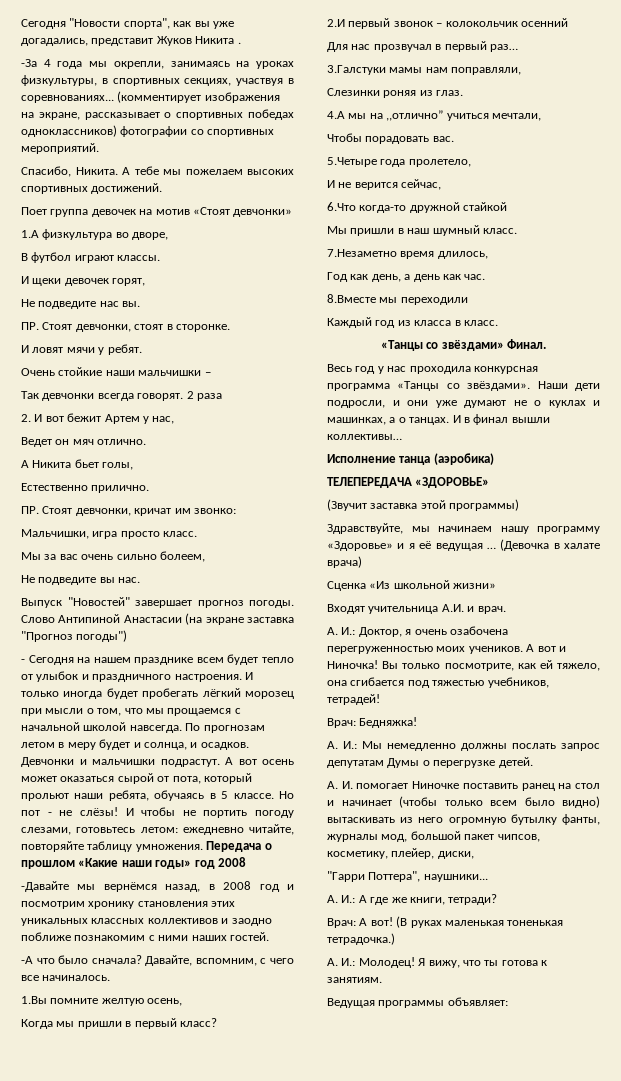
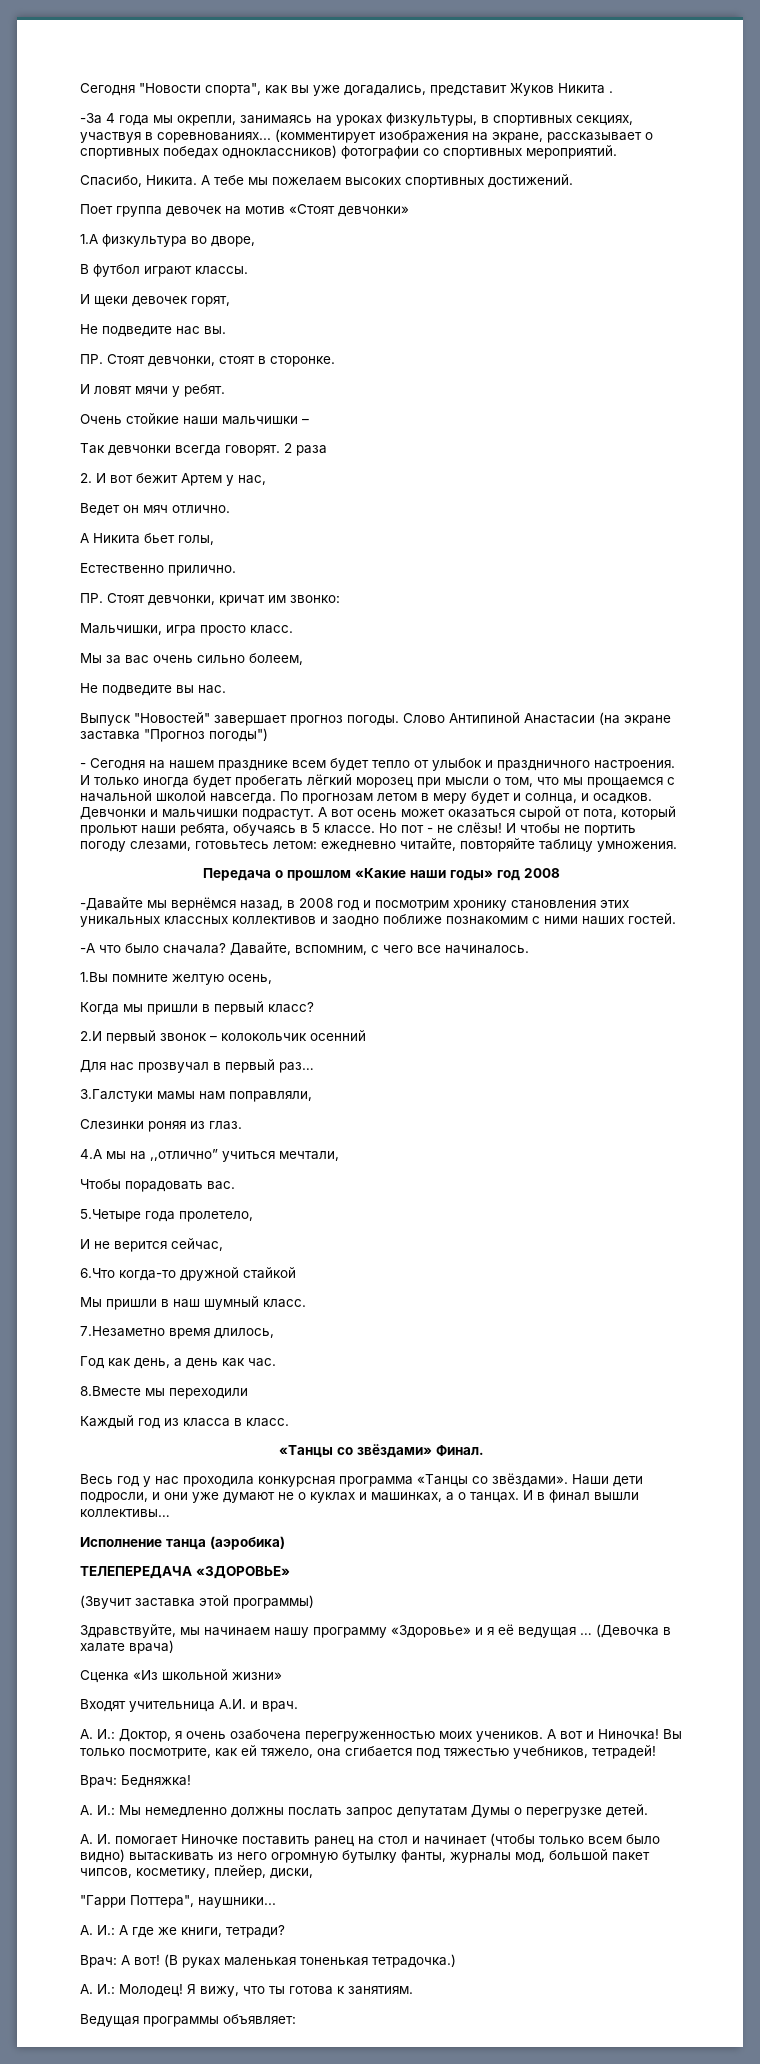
(203, 848) none -> (677, 846) //

